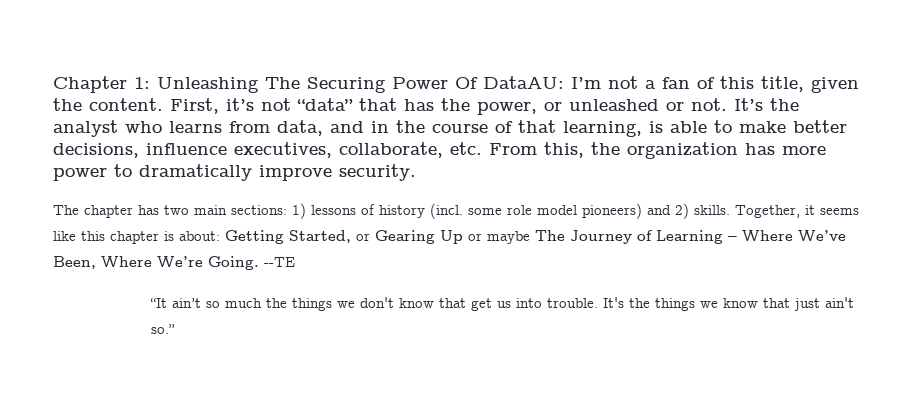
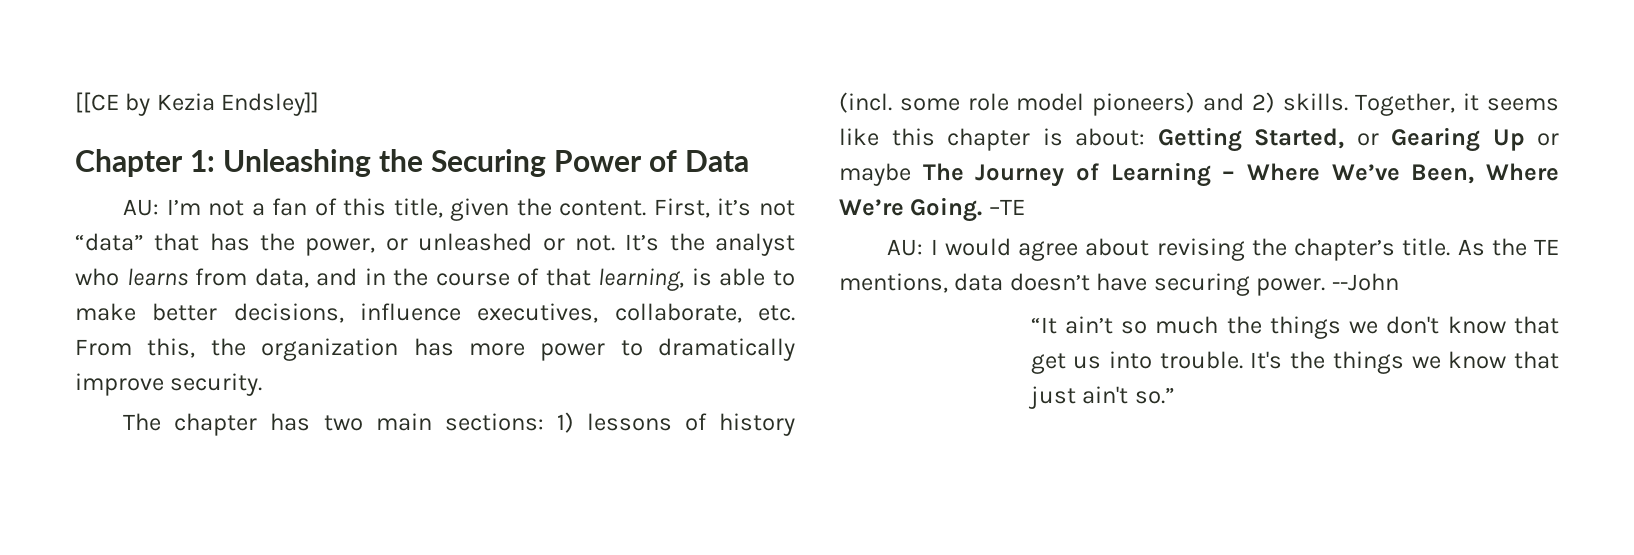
(53, 84) none -> [75,92,320,116] [[CE by Kezia Endsley]] //
[265,77,300,89] The -> [378,149,423,172] the
[455,76,564,89] Of DataAU: -> [648,150,749,172] [123,199,160,216] of Data // AU:
[264,257,295,267] --TE -> [988,199,1025,215] [887,238,1559,261] [839,273,1399,296] –TE // AU: I would agree about revising the chapter’s title. As the TE mentions, data doesn’t have securing power. --John

